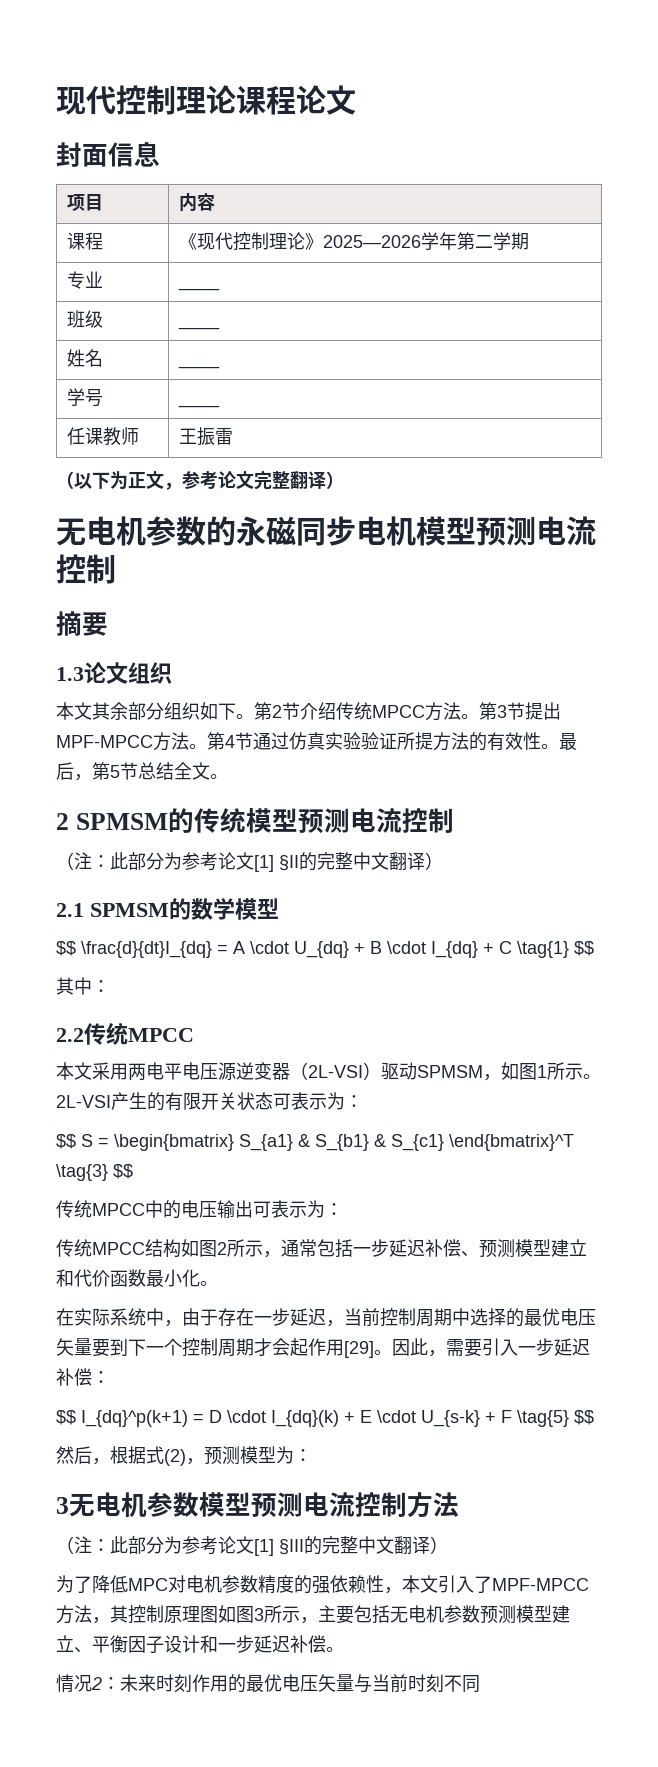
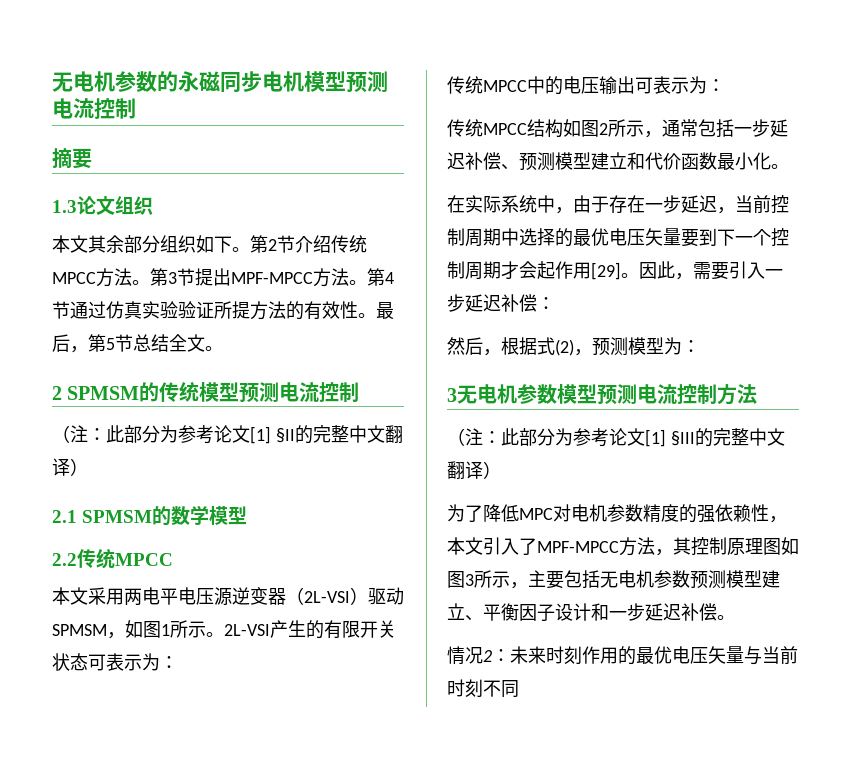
[56,85,356,115] [56,141,160,167] [67,194,104,211] [179,193,216,212] [67,232,104,250] [179,232,530,251] [67,271,104,289] [178,287,221,291] [67,310,104,328] [178,326,221,330] [67,349,104,367] [178,365,221,369] [67,388,104,407] [178,404,221,408] [67,427,140,446] [179,427,234,446] [56,471,344,490] 现代控制理论课程论文 // 封面信息 // 项目 | 内容 // 课程 | 《现代控制理论》2025—2026学年第二学期 // 专业 | ____ // 班级 | ____ // 姓名 | ____ // 学号 | ____ // 任课教师 | 王振雷 // （以下为正文，参考论文完整翻译） // -> (52, 82) none
[56,941,594,958] [56,977,110,995] // $$ \frac{d}{dt}I_{dq} = A \cdot U_{dq} + B \cdot I_{dq} + C \tag{1} $$ // 其中： -> (248, 515) none
[56,1134,574,1151] [56,1164,133,1181] // $$ S = \begin{bmatrix} S_{a1} & S_{b1} & S_{c1} \end{bmatrix}^T \tag{3} $$ -> (178, 662) none
[56,1410,594,1427] // $$ I_{dq}^p(k+1) = D \cdot I_{dq}(k) + E \cdot U_{s-k} + F \tag{5} $$ -> (555, 303) none

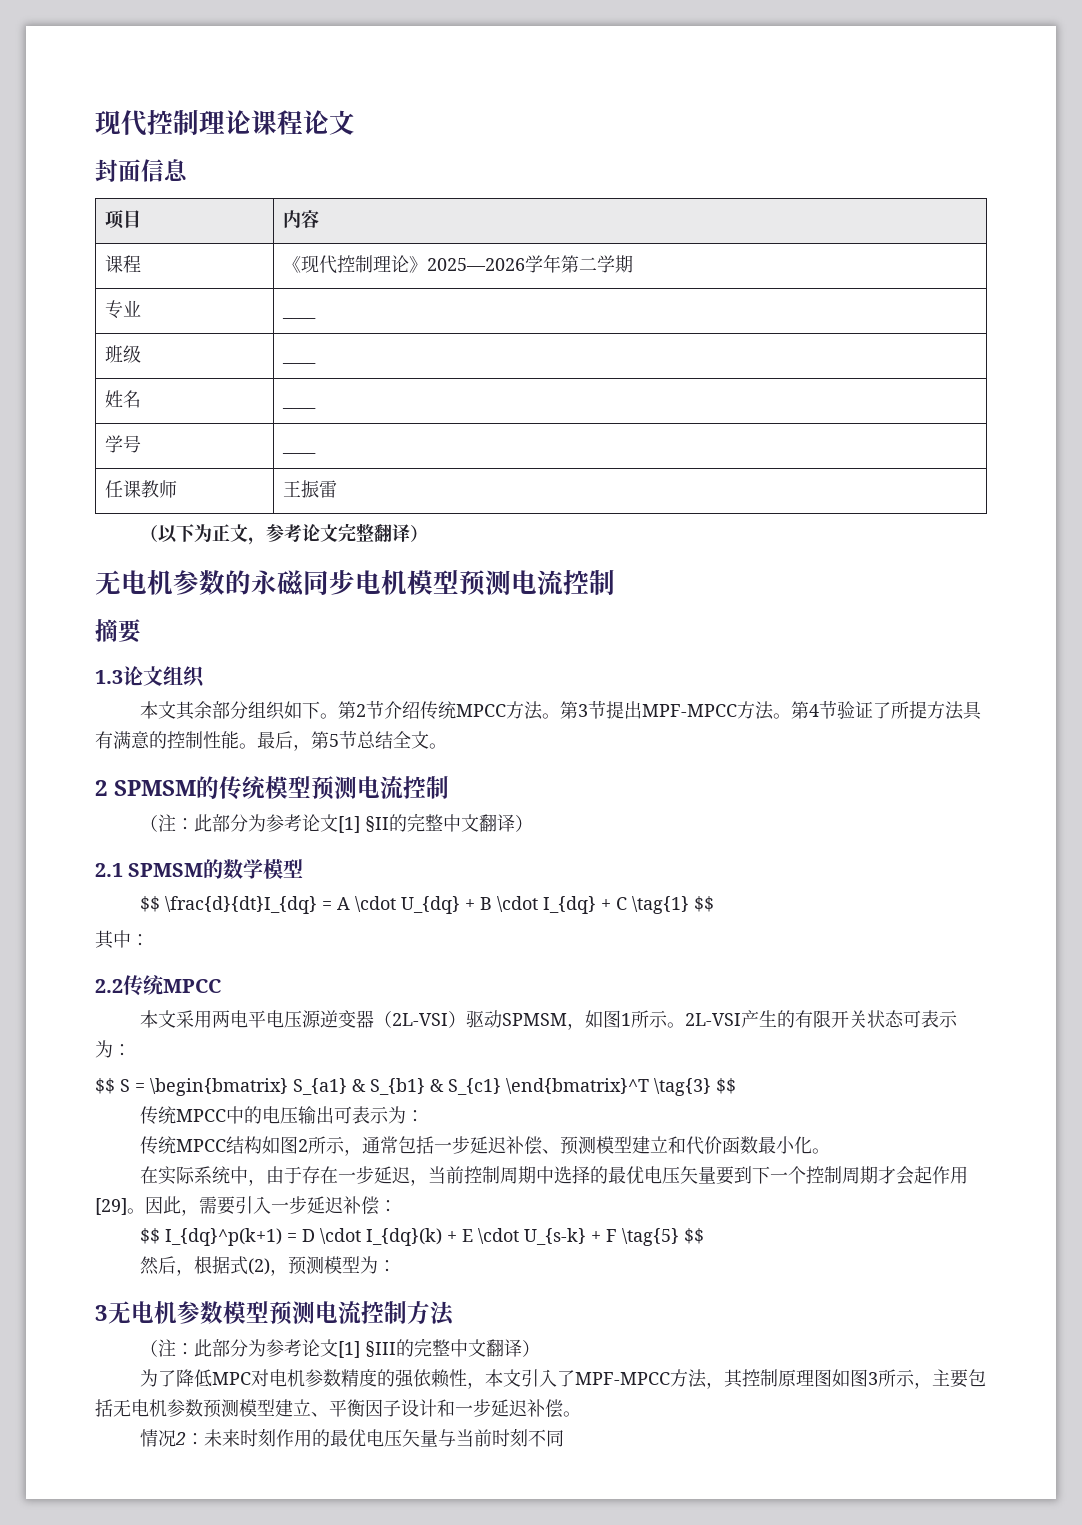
(52, 82) none -> [95,109,355,136] [95,159,188,182] [104,210,141,229] [282,210,319,228] [104,255,141,273] [282,254,633,274] [104,300,141,319] [281,316,316,319] [104,345,141,363] [281,361,316,364] [104,390,141,408] [281,406,316,409] [104,435,141,453] [281,451,316,454] [104,480,177,498] [282,480,337,498] [139,523,428,545] 现代控制理论课程论文 // 封面信息 // 项目 | 内容 // 课程 | 《现代控制理论》2025—2026学年第二学期 // 专业 | ____ // 班级 | ____ // 姓名 | ____ // 学号 | ____ // 任课教师 | 王振雷 // （以下为正文，参考论文完整翻译） //
[70,301,358,320] 通过仿真实验验证所提方法的有效性 -> [836,701,982,720] [95,731,239,749] 验证了所提方法具有满意的控制性能
(248, 515) none -> [139,896,714,914] [95,930,149,949] // $$ \frac{d}{dt}I_{dq} = A \cdot U_{dq} + B \cdot I_{dq} + C \tag{1} $$ // 其中：
(178, 662) none -> [95,1078,736,1096] // $$ S = \begin{bmatrix} S_{a1} & S_{b1} & S_{c1} \end{bmatrix}^T \tag{3} $$
(555, 303) none -> [139,1228,704,1246] // $$ I_{dq}^p(k+1) = D \cdot I_{dq}(k) + E \cdot U_{s-k} + F \tag{5} $$

